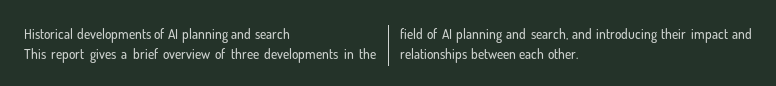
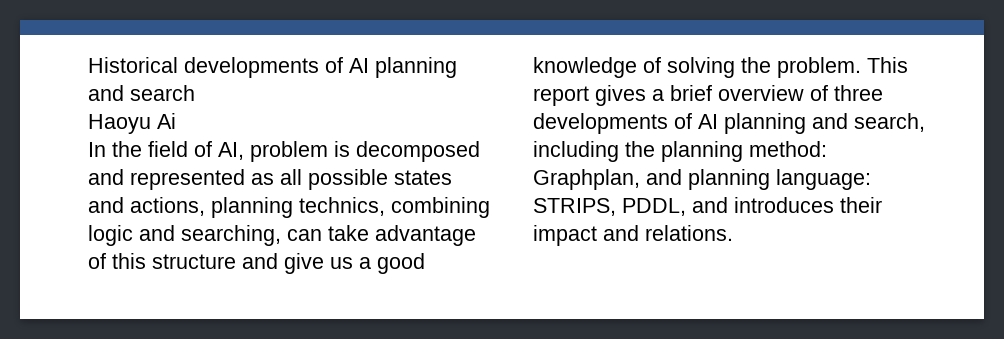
(290, 33) none -> [88,113,176,134] [88,141,480,162] [88,169,452,190] [88,197,490,218] [88,225,476,246] [88,253,425,274] [533,57,861,78] Haoyu Ai // In the field of AI, problem is decomposed and represented as all possible states and actions, planning technics, combining logic and searching, can take advantage of this structure and give us a good knowledge of solving the problem.
[343,48,376,59] [400,28,423,39] in the field -> (668, 123) none
[571,28,752,43] [400,48,578,63] and introducing their impact and relationships between each other. -> [533,141,827,162] [533,169,871,190] [533,197,882,216] [533,225,733,246] including the planning method: Graphplan, and planning language: STRIPS, PDDL, and introduces their impact and relations.

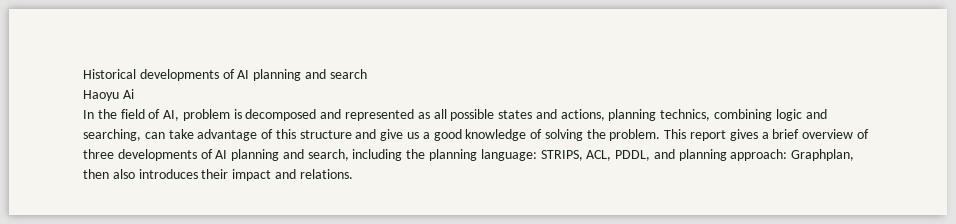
[749,141,827,157] [533,169,871,190] [533,197,728,216] method: Graphplan, and planning language: STRIPS, PDDL, and -> [480,149,855,161] [83,169,135,179] language: STRIPS, ACL, PDDL, and planning approach: Graphplan, then also

